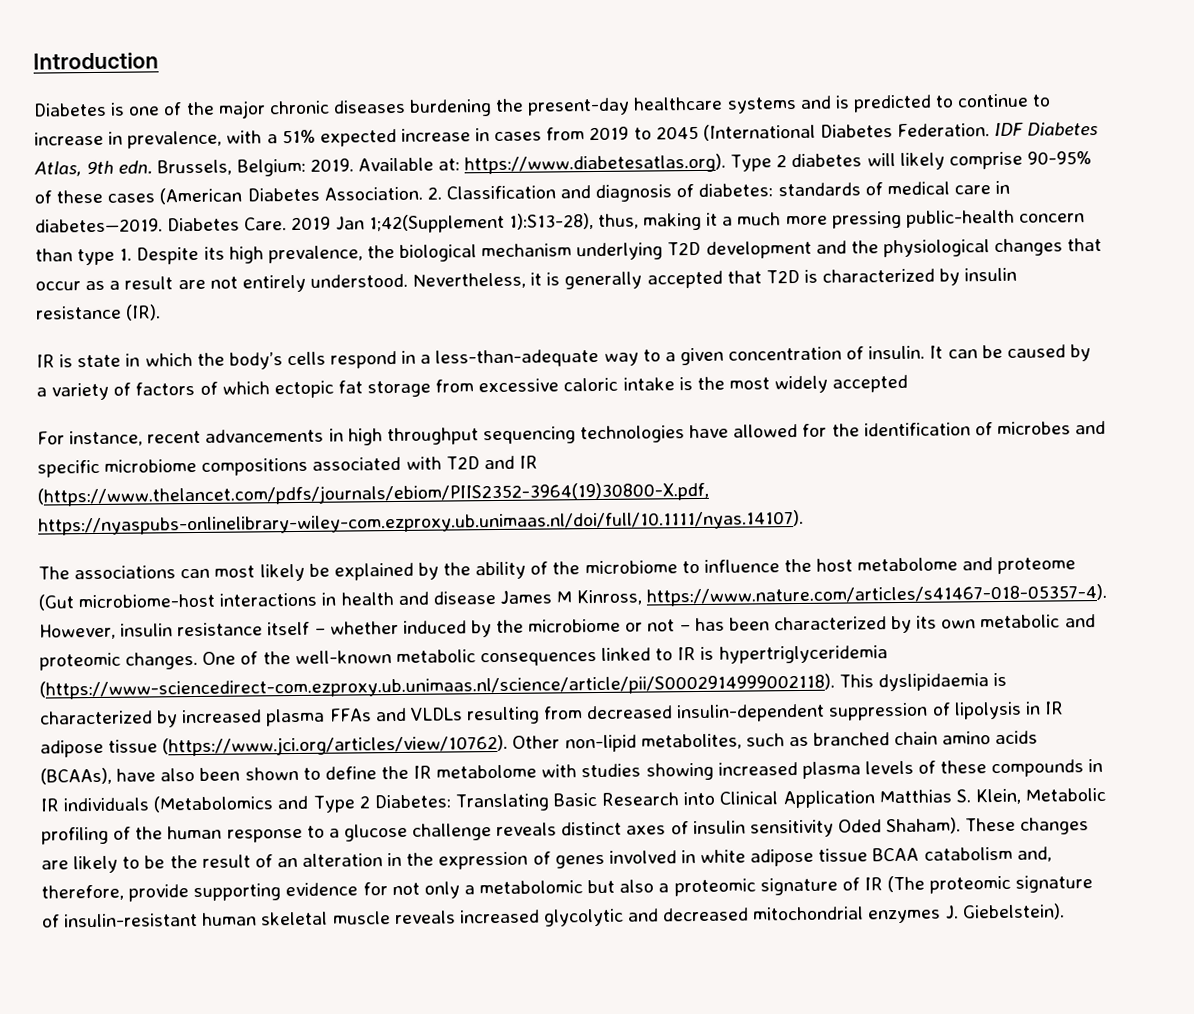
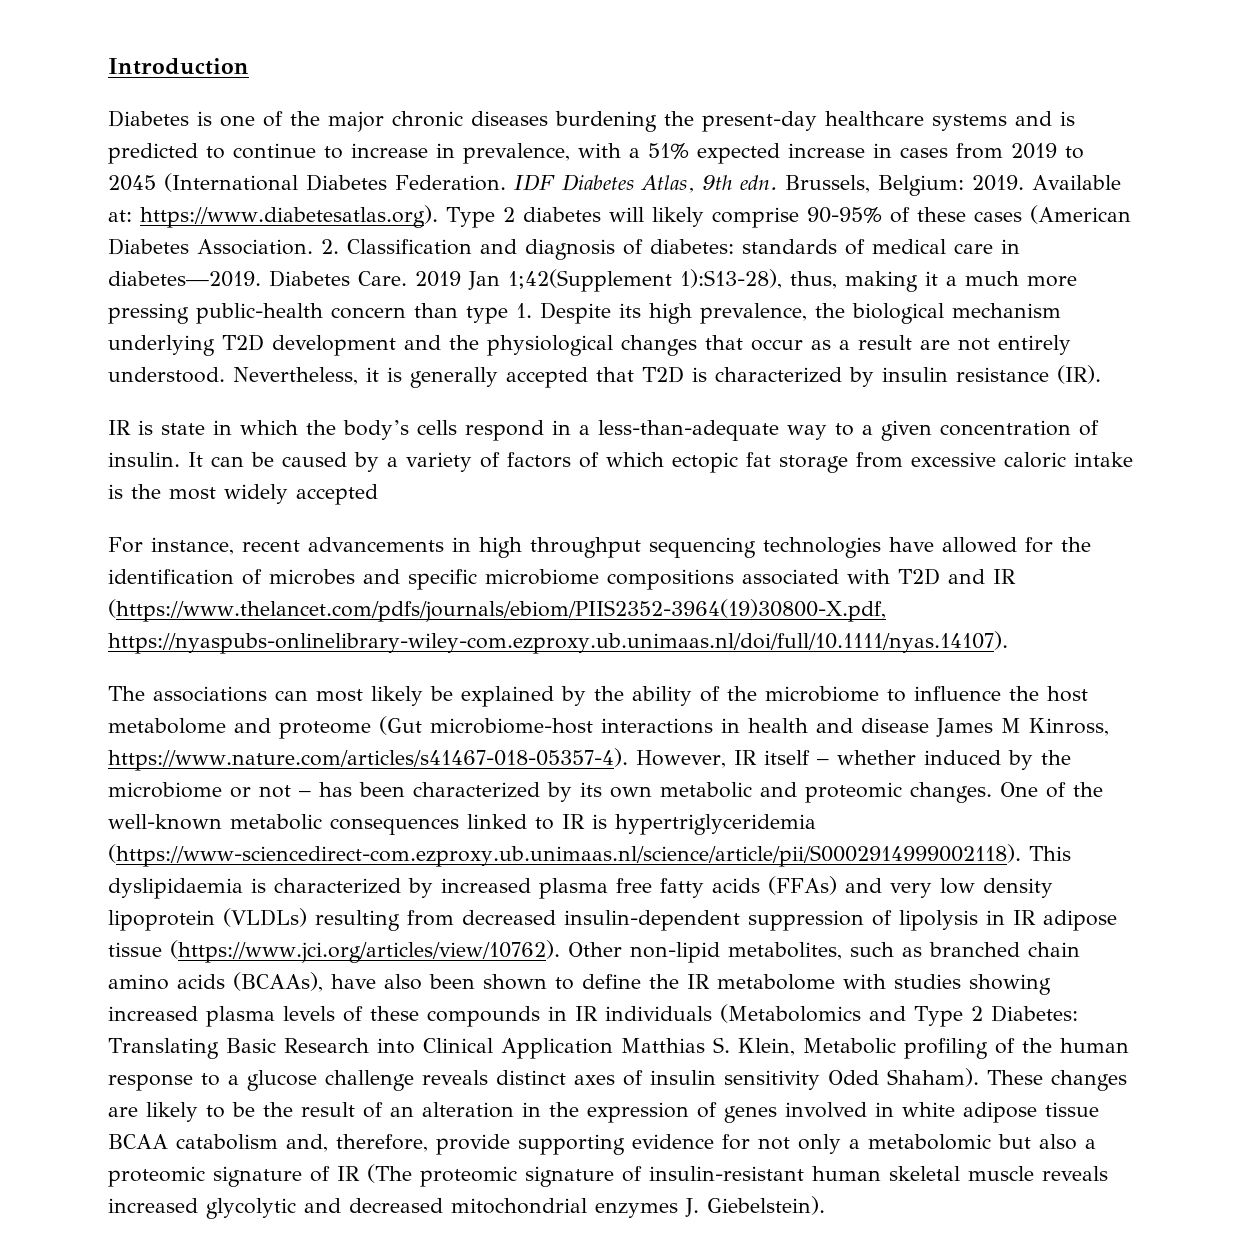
[120,622,264,637] insulin resistance -> [733,750,757,765] IR
[328,707,463,722] FFAs and VLDLs -> [616,876,1053,898] [108,908,307,931] free fatty acids (FFAs) and very low density lipoprotein (VLDLs)

